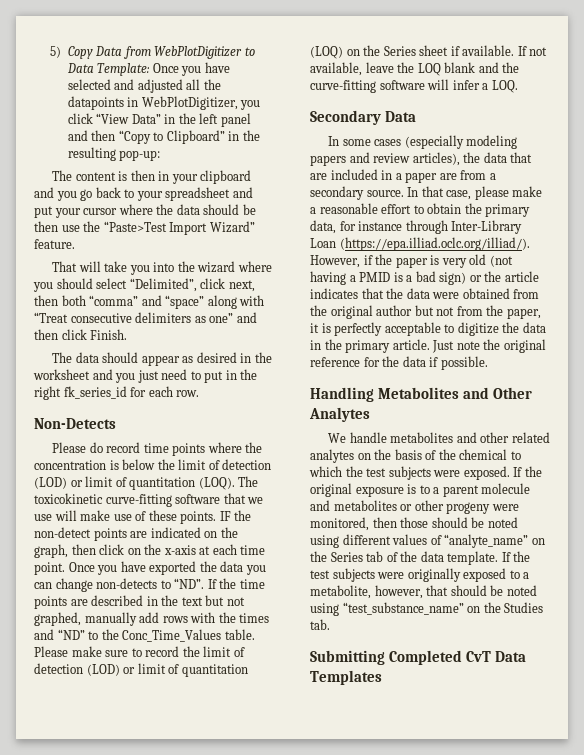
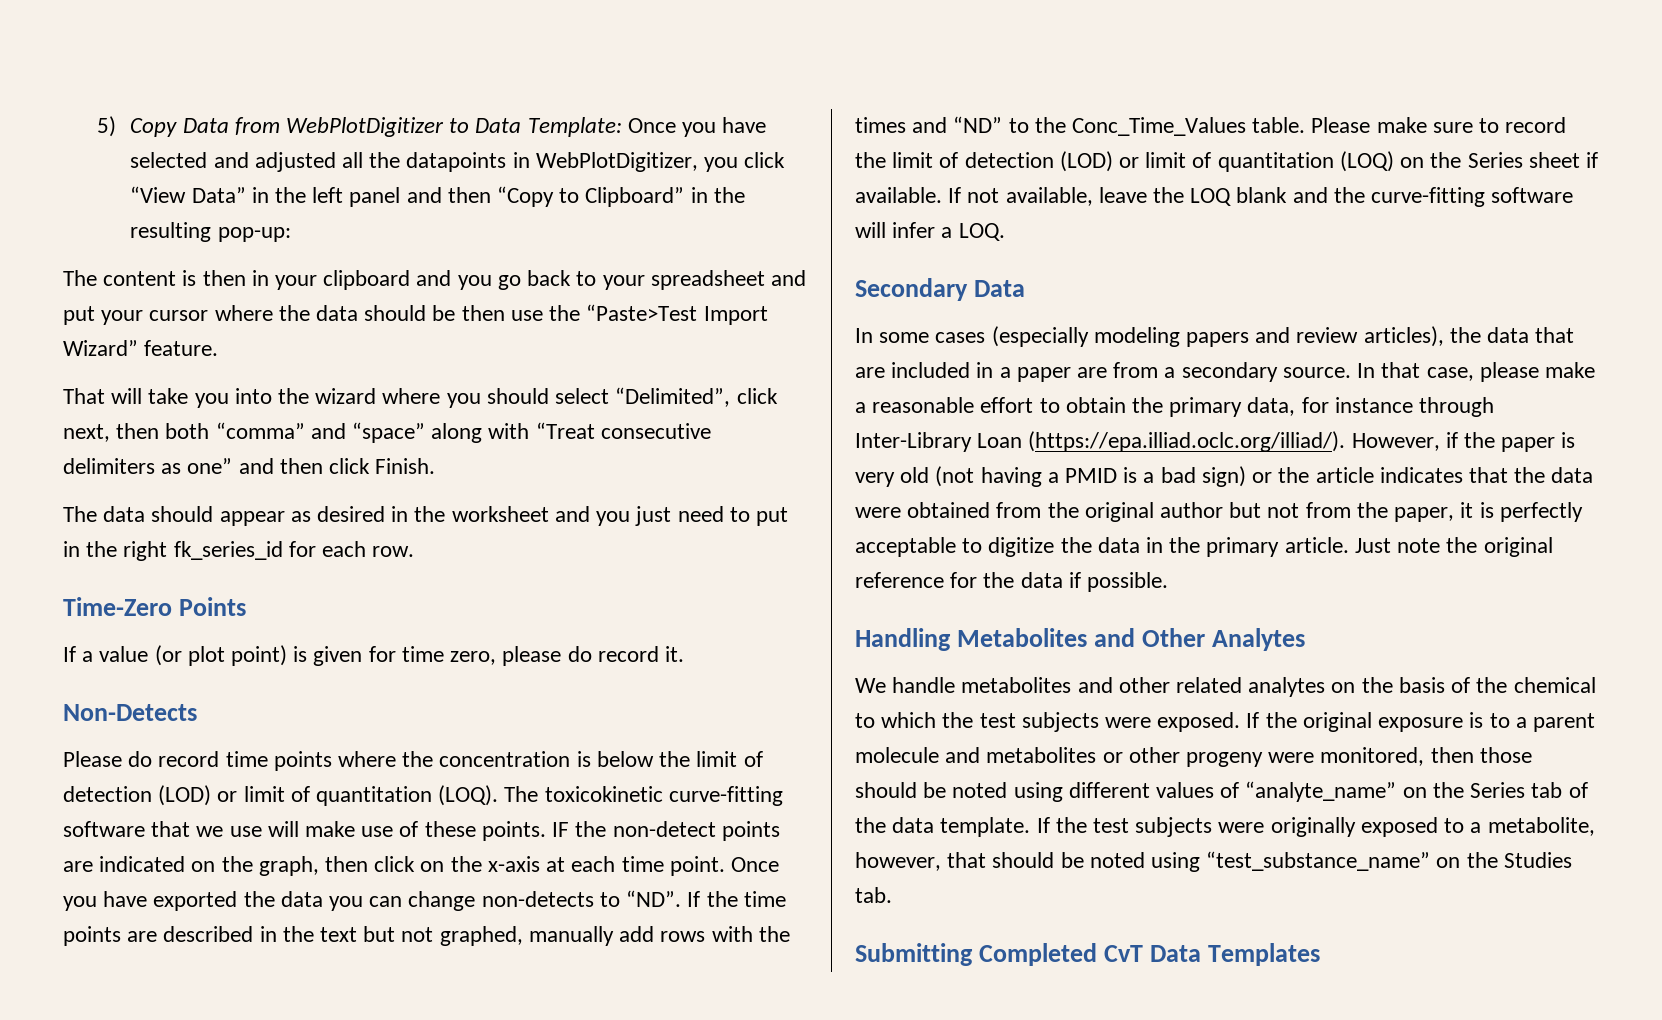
(200, 393) none -> [63,597,247,616] [63,645,684,666] // Time-Zero Points // If a value (or plot point) is given for time zero, please do record it.

